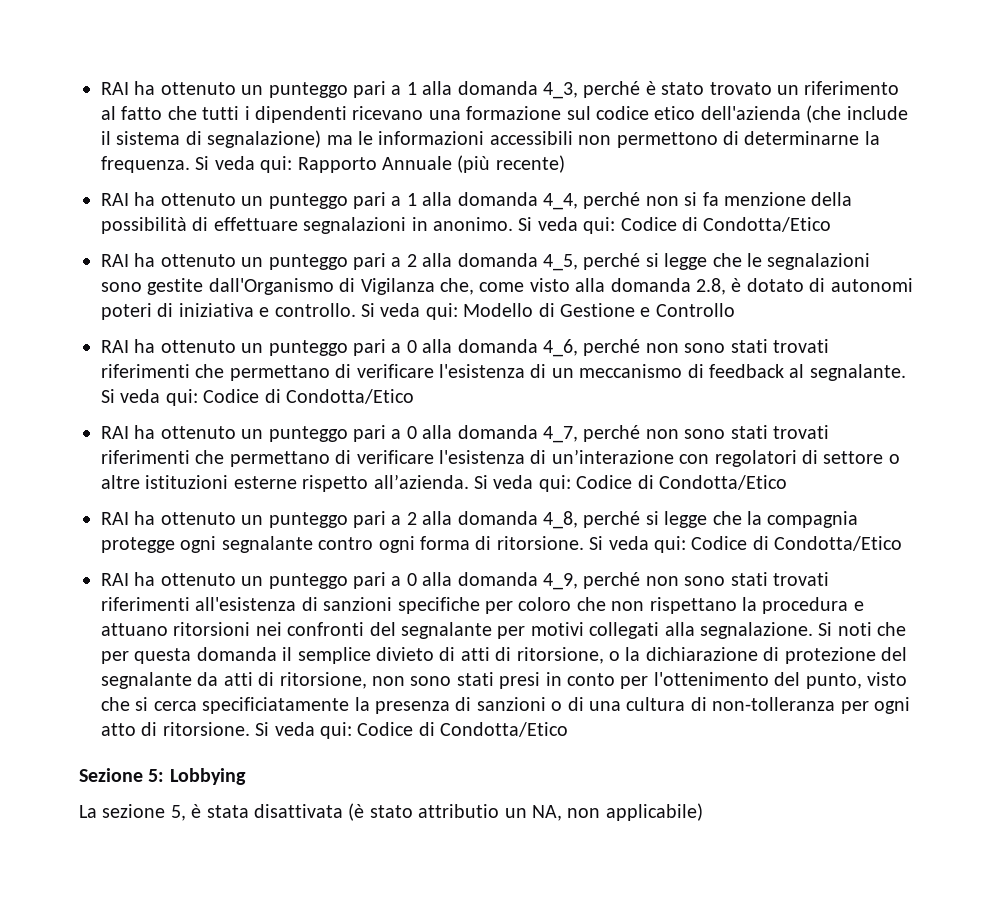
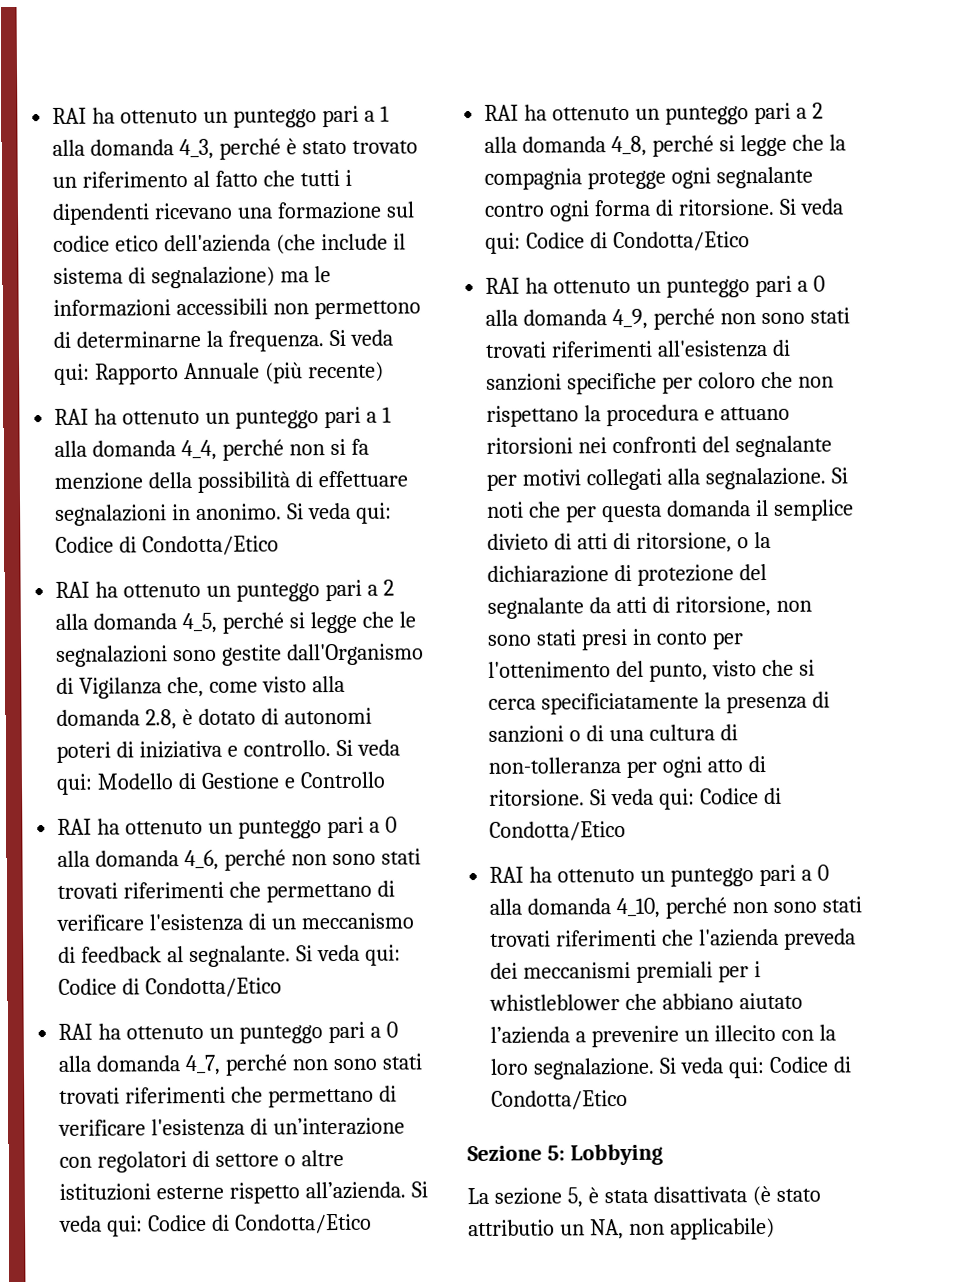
(569, 729) none -> [489,864,829,887] [489,896,862,919] [490,928,856,950] [490,961,761,983] [489,992,804,1011] [490,1024,836,1048] [490,1056,852,1080] [491,1089,629,1110] // RAI ha ottenuto un punteggo pari a 0 alla domanda 4_10, perché non sono stati trovati riferimenti che l'azienda preveda dei meccanismi premiali per i whistleblower che abbiano aiutato l’azienda a prevenire un illecito con la loro segnalazione. Si veda qui: Codice di Condotta/Etico

